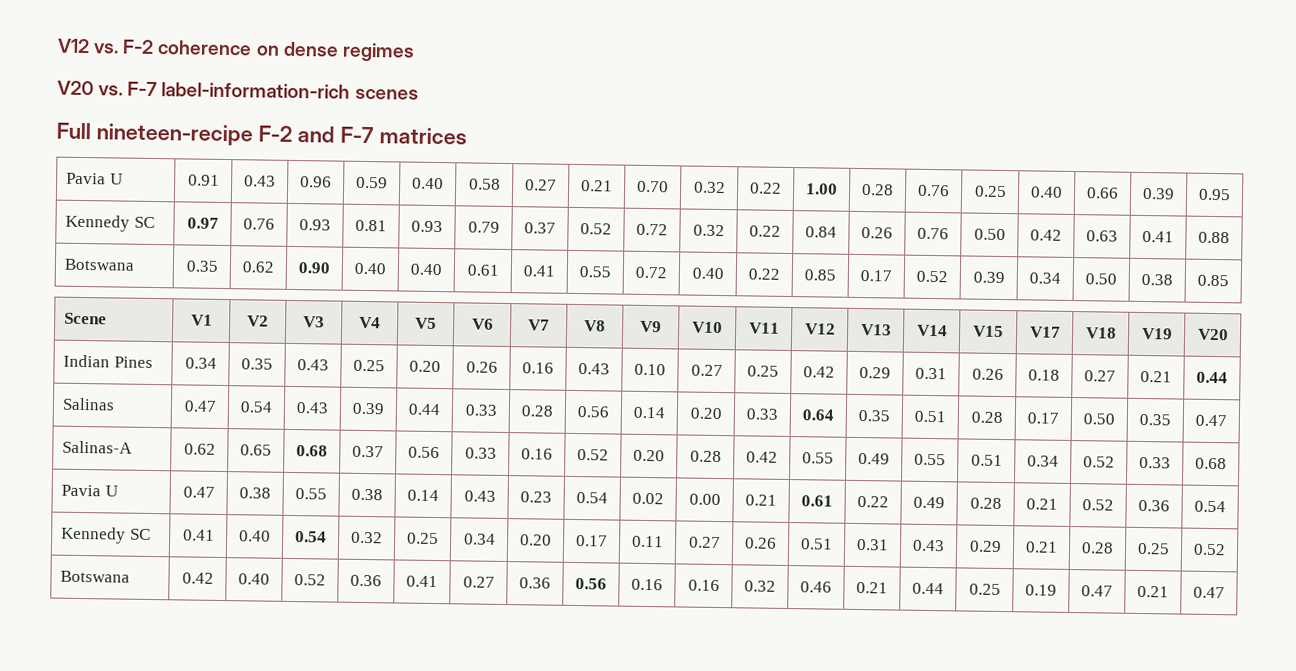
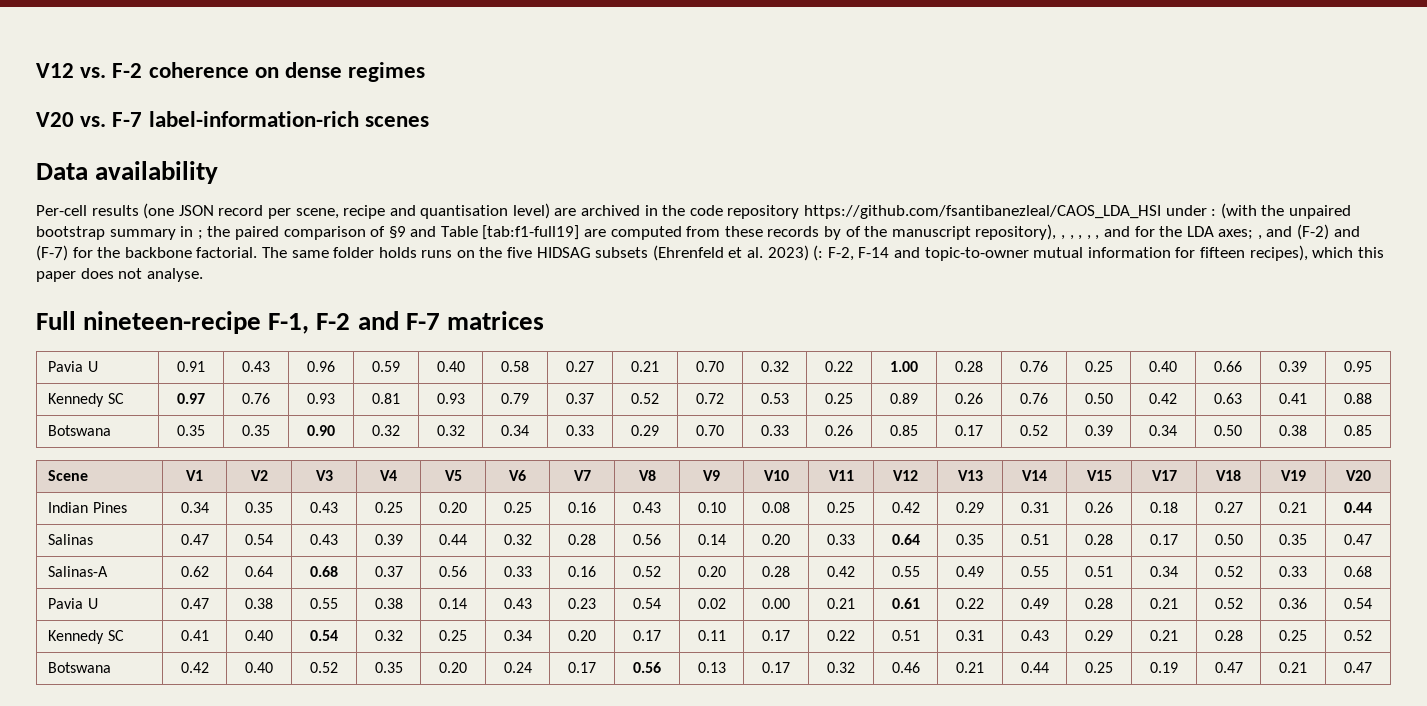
(419, 94) none -> [36,161,219,184] [36,203,1351,219] [36,224,1360,240] [36,245,1384,261] [36,268,203,282] // Data availability // Per-cell results (one JSON record per scene, recipe and quantisation level) are archived in the code repository https://github.com/fsantibanezleal/CAOS_LDA_HSI under : (with the unpaired bootstrap summary in ; the paired comparison of §9 and Table [tab:f1-full19] are computed from these records by of the manuscript repository), , , , , , and for the LDA axes; , and (F-2) and (F-7) for the backbone factorial. The same folder holds runs on the five HIDSAG subsets (Ehrenfeld et al. 2023) (: F-2, F-14 and topic-to-owner mutual information for fifteen recipes), which this paper does not analyse.
(253, 135) none -> [268,313,310,334] F-1,
[692,224,725,237] [749,225,781,237] [805,226,837,238] 0.32 | 0.22 | 0.84 -> [760,393,789,404] [825,393,853,404] [890,393,918,404] 0.53 | 0.25 | 0.89
[242,261,275,273] 0.62 -> [242,425,270,436] 0.35
[354,262,386,275] [410,263,442,276] [466,264,499,276] [523,265,555,277] [579,266,611,278] [635,266,667,279] [691,267,724,280] [748,268,780,280] 0.40 | 0.40 | 0.61 | 0.41 | 0.55 | 0.72 | 0.40 | 0.22 -> [371,425,400,436] [436,425,465,436] [500,425,529,436] [566,425,594,436] [631,425,659,436] [696,425,724,436] [760,425,789,436] [825,425,853,436] 0.32 | 0.32 | 0.34 | 0.33 | 0.29 | 0.70 | 0.33 | 0.26
[465,361,498,373] 0.26 -> [503,502,532,513] 0.25
[690,364,723,377] 0.27 -> [762,502,790,513] 0.08
[464,404,498,416] 0.33 -> [503,534,532,545] 0.32
[240,444,272,456] 0.65 -> [245,566,273,577] 0.64
[688,536,721,549] [745,537,777,549] 0.27 | 0.26 -> [762,630,790,641] [827,630,855,641] 0.17 | 0.22
[350,574,382,587] [406,575,438,588] [462,576,495,588] [519,577,551,589] [575,578,607,590] [631,578,663,591] [687,579,720,592] 0.36 | 0.41 | 0.27 | 0.36 | 0.56 | 0.16 | 0.16 -> [374,662,403,673] [438,662,467,673] [503,662,532,673] [568,662,596,673] [633,662,661,673] [697,662,726,673] [762,662,790,673] 0.35 | 0.20 | 0.24 | 0.17 | 0.56 | 0.13 | 0.17

